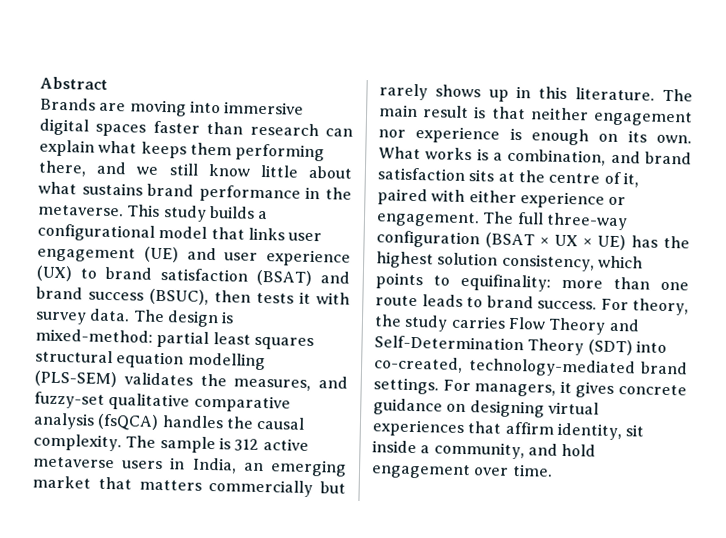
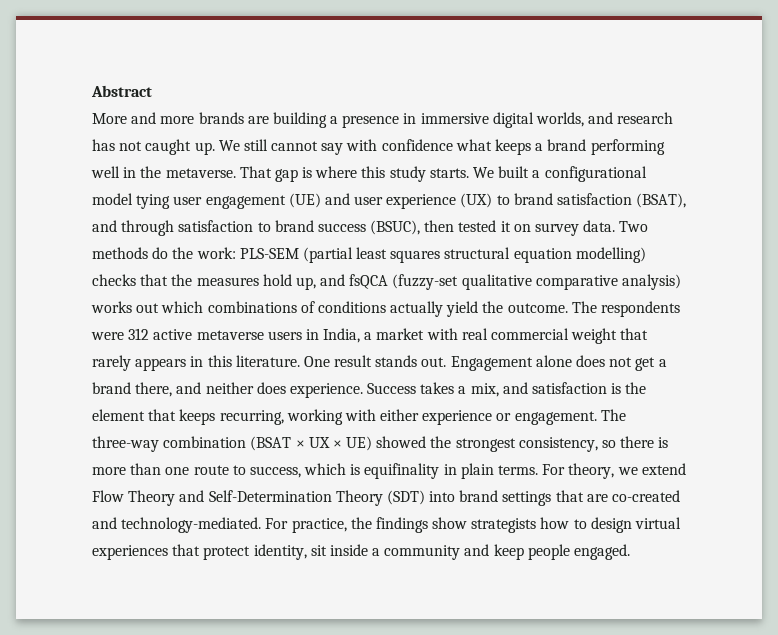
[40,97,305,117] [39,118,353,137] [39,139,326,162] [38,160,353,179] [38,181,353,203] [38,204,255,222] Brands are moving into immersive digital spaces faster than research can explain what keeps them performing there, and we still know little about what sustains brand performance in the metaverse. This study builds -> [92,112,674,128] [92,139,665,155] [91,166,530,182] More and more brands are building a presence in immersive digital worlds, and research has not caught up. We still cannot say with confidence what keeps a brand performing well in the metaverse. That gap is where this study starts. We built
[210,226,285,241] that links -> [136,194,171,209] tying
[256,269,350,286] [36,286,350,305] [35,308,235,328] [35,328,314,351] [35,349,266,371] [34,370,348,392] [34,391,291,413] [33,412,306,432] [33,433,231,454] (BSAT) and brand success (BSUC), then tests it with survey data. The design is mixed-method: partial least squares structural equation modelling (PLS-SEM) validates the measures, and fuzzy-set qualitative comparative analysis (fsQCA) handles the causal complexity. The sample is -> [636,193,687,208] [92,220,649,236] [92,247,646,263] [92,274,682,290] [91,301,681,317] [91,332,124,340] (BSAT), and through satisfaction to brand success (BSUC), then tested it on survey data. Two methods do the work: PLS-SEM (partial least squares structural equation modelling) checks that the measures hold up, and fsQCA (fuzzy-set qualitative comparative analysis) works out which combinations of conditions actually yield the outcome. The respondents were
[242,459,347,477] [32,475,346,498] [379,83,693,102] [379,104,693,127] [378,126,692,146] [378,146,692,166] [377,167,639,188] [377,188,428,206] an emerging market that matters commercially but rarely shows up in this literature. The main result is that neither engagement nor experience is enough on its own. What works is a combination, and brand satisfaction sits at the centre of it, paired -> [364,328,649,344] [92,355,667,371] [92,382,647,398] [92,409,343,425] a market with real commercial weight that rarely appears in this literature. One result stands out. Engagement alone does not get a brand there, and neither does experience. Success takes a mix, and satisfaction is the element that keeps recurring, working
[516,212,628,231] [376,230,480,249] full three-way configuration -> [92,436,247,452] three-way combination
[631,235,690,249] [376,251,643,272] [375,272,689,292] [375,294,689,316] [374,314,506,332] has the highest solution consistency, which points to equifinality: more than one route leads to brand success. For theory, the study carries -> [376,436,669,452] [92,463,686,479] showed the strongest consistency, so there is more than one route to success, which is equifinality in plain terms. For theory, we extend
[373,356,688,378] [373,377,687,398] [373,398,545,418] co-created, technology-mediated brand settings. For managers, it gives concrete guidance on designing -> [459,490,681,506] [92,517,632,533] brand settings that are co-created and technology-mediated. For practice, the findings show strategists how to design
[504,421,555,435] affirm -> [203,546,251,560] protect
[433,441,597,460] [371,463,553,480] community, and hold engagement over time. -> [384,544,631,560] community and keep people engaged.

